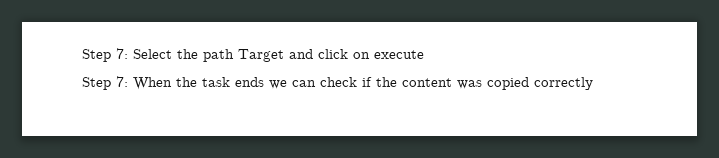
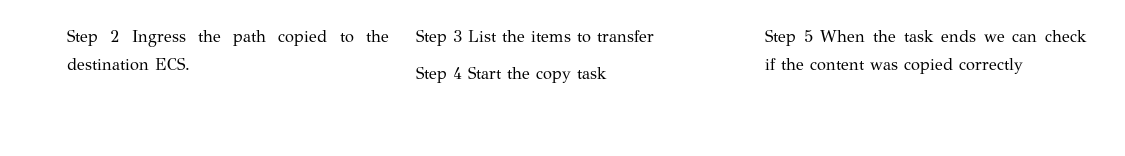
[82,48,424,62] [82,76,128,90] Step 7: Select the path Target and click on execute // Step 7: -> [67,29,389,47] [67,57,190,71] [416,29,654,46] [416,66,607,83] [765,29,813,46] Step 2 Ingress the path copied to the destination ECS. // Step 3 List the items to transfer // Step 4 Start the copy task // Step 5

